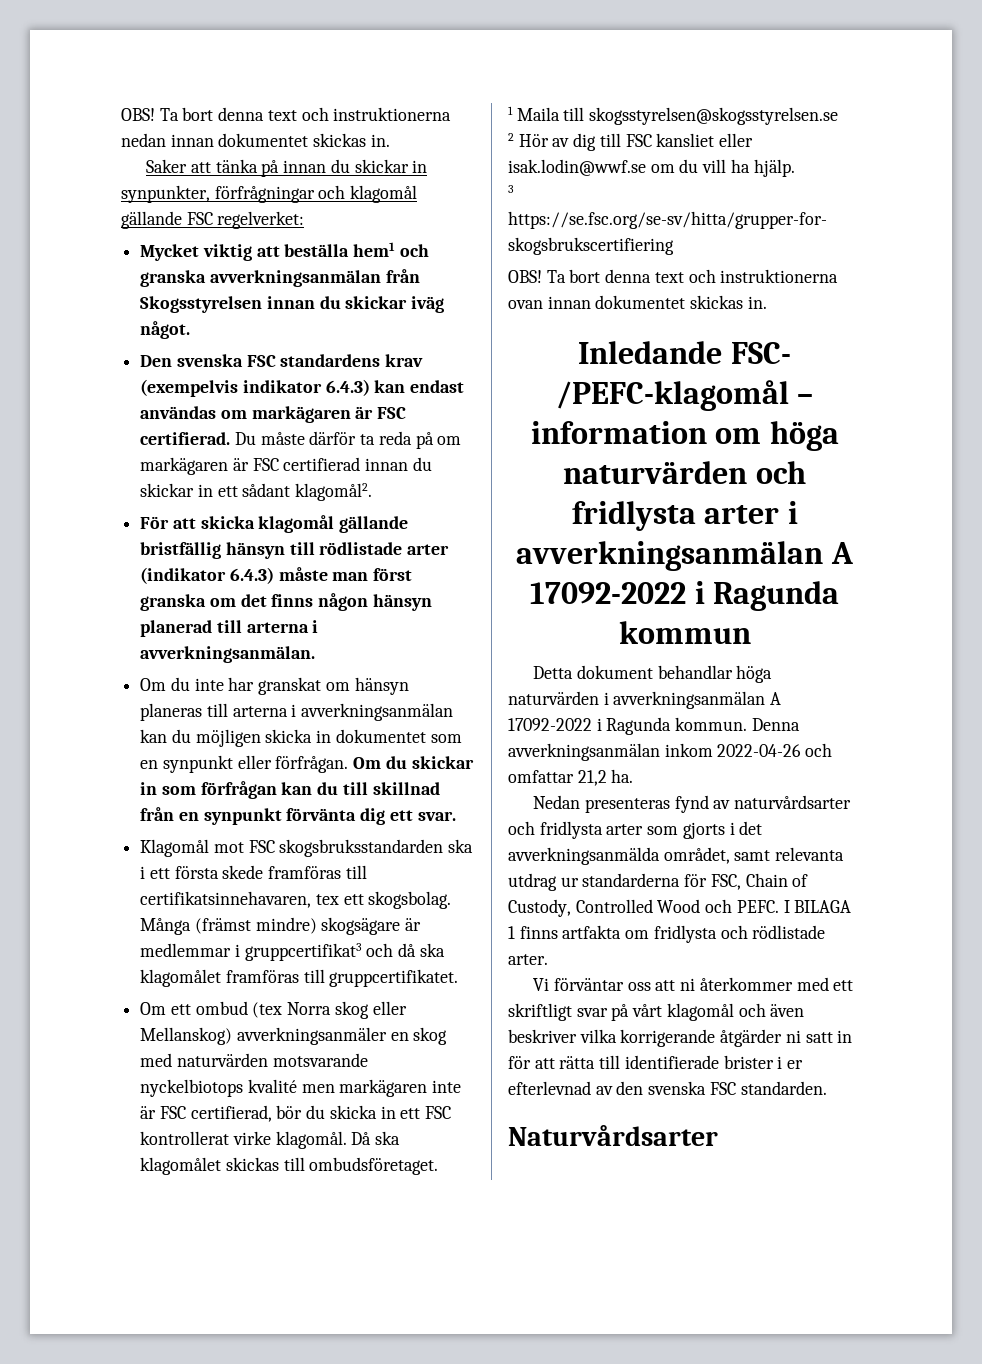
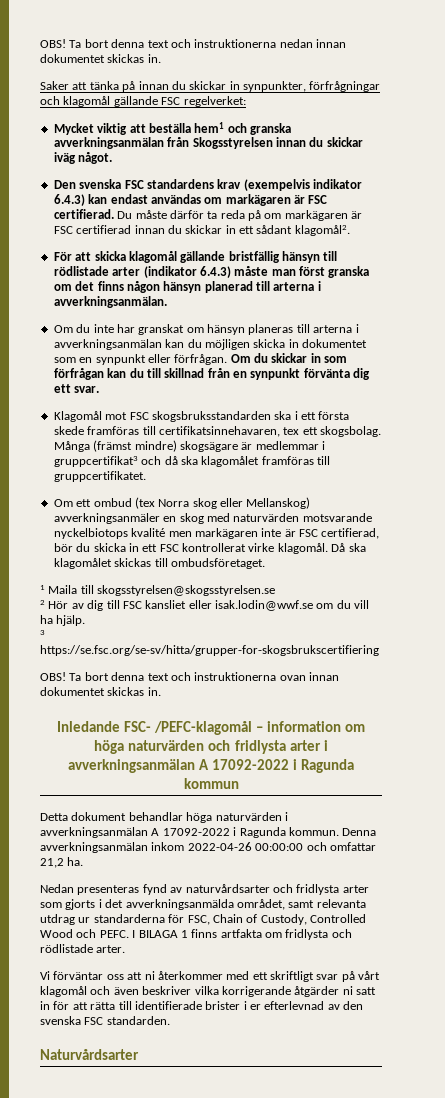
(802, 750) none -> [255,843,304,851] 00:00:00

